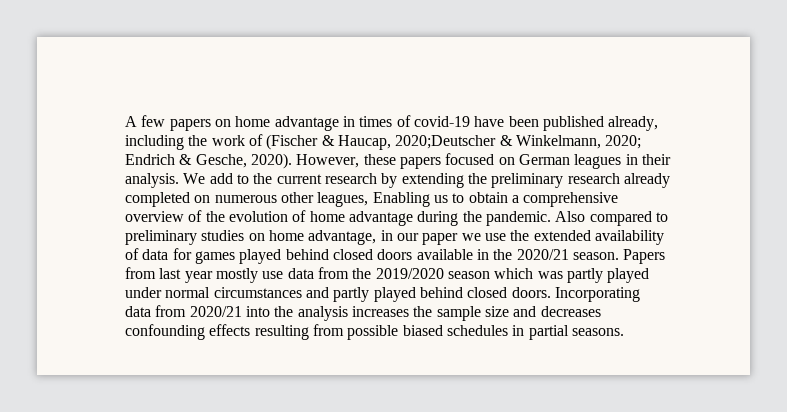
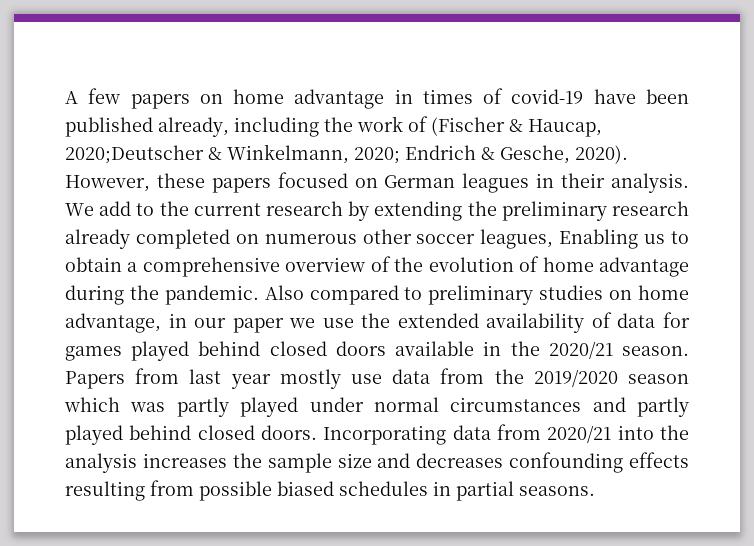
(314, 197) none -> [416,234,476,244] soccer

